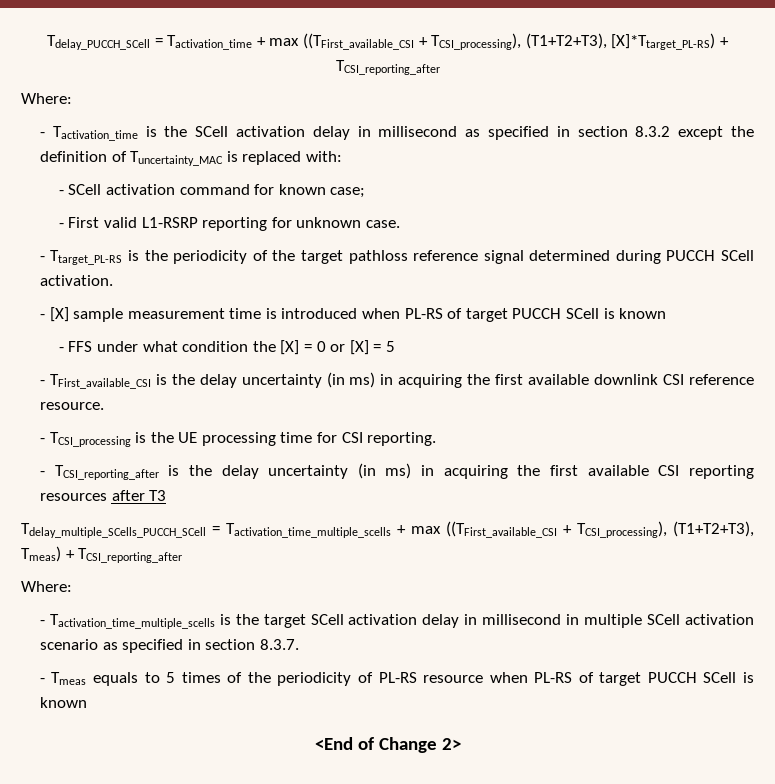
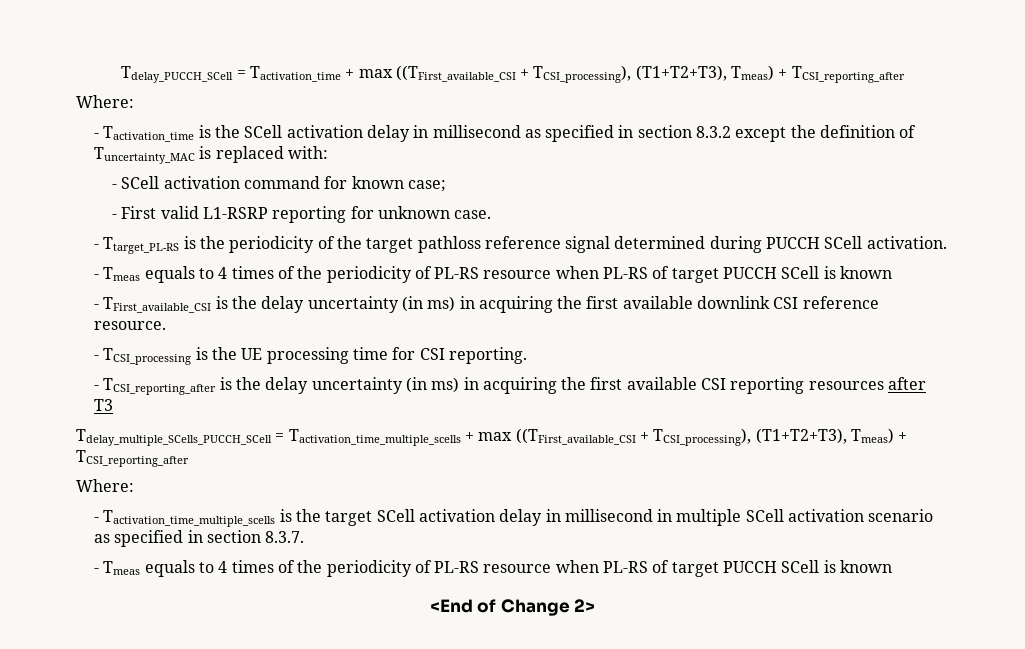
[611,33,716,50] [X]*Ttarget_PL-RS) -> [731,65,775,81] Tmeas)
[49,307,667,322] [58,340,395,355] [X] sample measurement time is introduced when PL-RS of target PUCCH SCell is known // - FFS under what condition the [X] = 0 or [X] = 5 -> [103,266,893,283] Tmeas equals to 4 times of the periodicity of PL-RS resource when PL-RS of target PUCCH SCell is known
[166,672,176,683] 5 -> [218,561,228,573] 4

